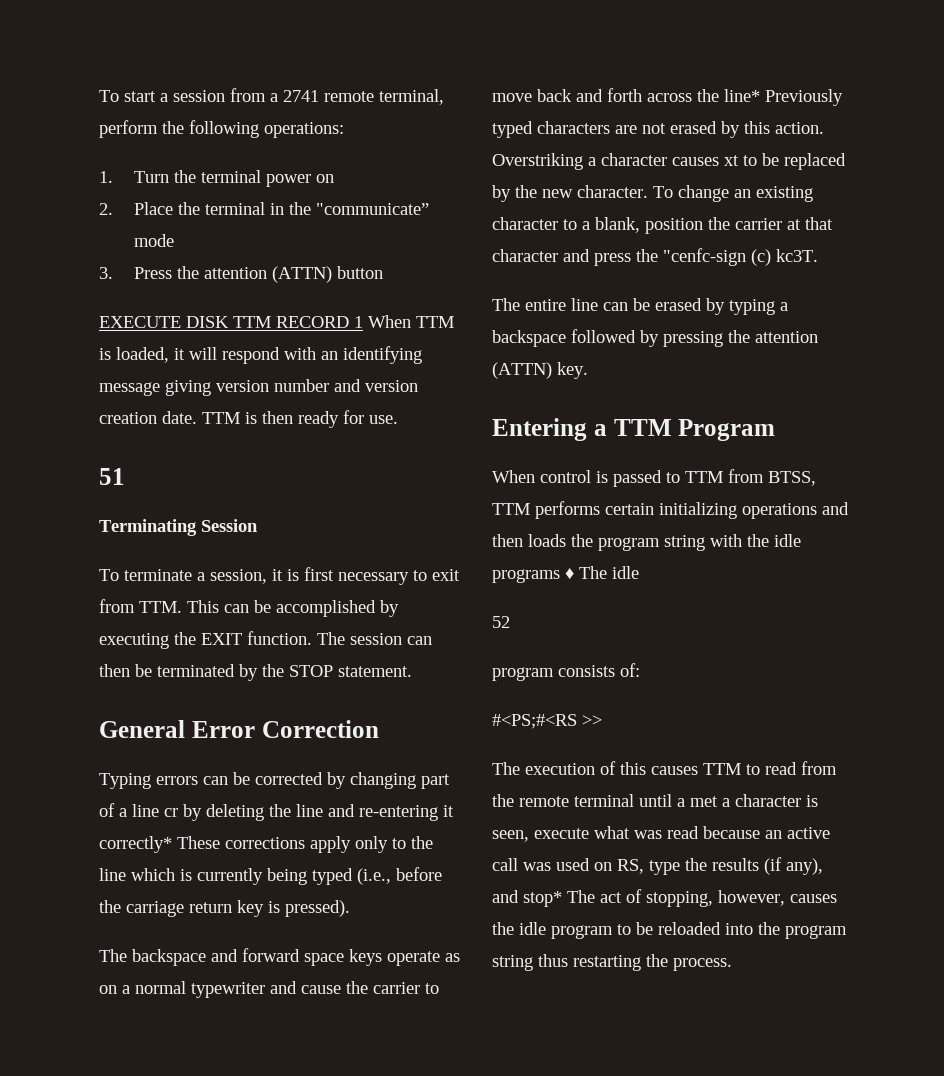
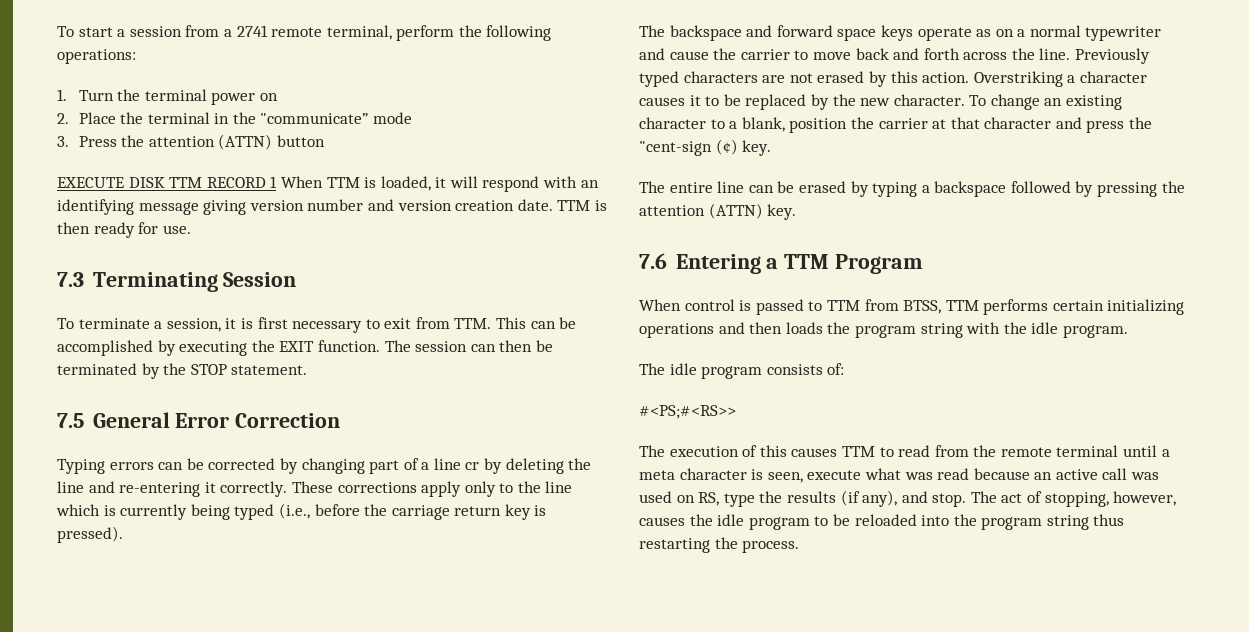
[99,468,125,485] 51 // -> [57,272,84,287] 7.3
(412, 671) none -> [57,413,84,428] 7.5
[99,836,172,853] correctly* -> [220,481,288,497] correctly.
[724,89,760,102] line* -> [1039,48,1071,60] line.
[724,155,739,166] xt -> [689,95,701,106] it
[663,248,818,266] "cenfc-sign (c) kc3T. -> [639,139,772,156] "cent-sign (¢) key.
(588, 370) none -> [639,253,667,269] 7.6
[492,567,574,583] programs ♦ -> [1062,325,1128,338] program. //
[492,616,510,628] // 52 // -> (697, 369) none
[492,714,602,729] #<PS;#<RS >> -> [639,405,736,419] #<PS;#<RS>>
[690,796,730,807] met a -> [639,470,675,480] meta
[523,891,562,907] stop* -> [932,493,967,507] stop.

